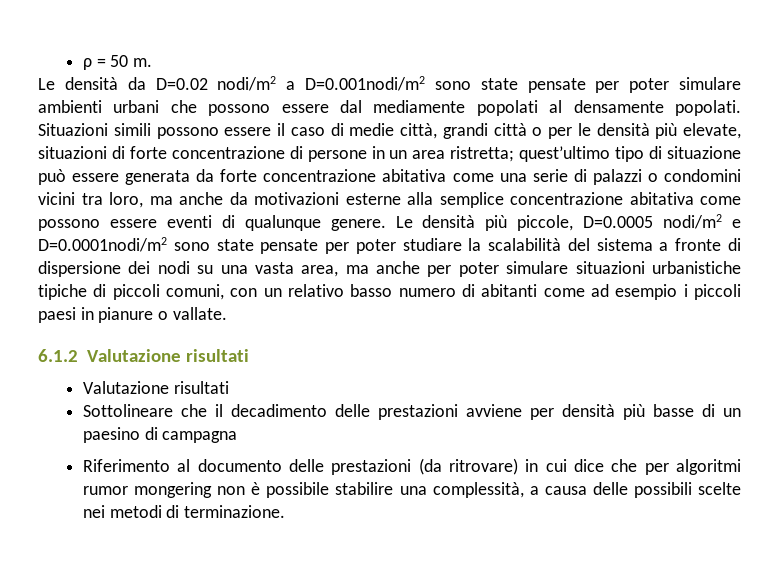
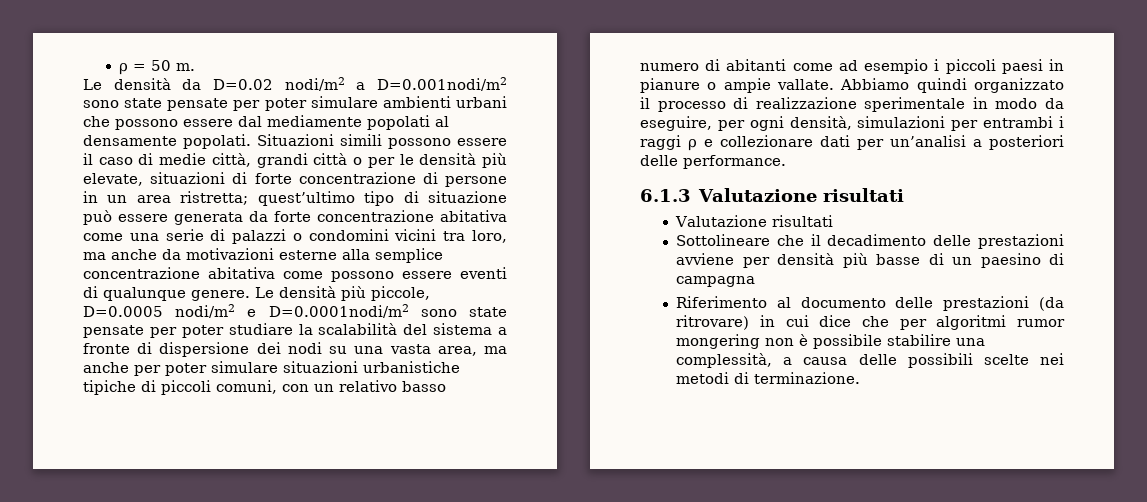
(169, 315) none -> [723,78,771,93] ampie
[38,349,78,362] // 6.1.2 -> [840,78,1064,93] [640,97,1064,112] [640,116,1064,131] [640,135,1064,151] [640,155,786,169] [640,189,691,202] Abbiamo quindi organizzato il processo di realizzazione sperimentale in modo da eseguire, per ogni densità, simulazioni per entrambi i raggi ρ e collezionare dati per un’analisi a posteriori delle performance. // 6.1.3

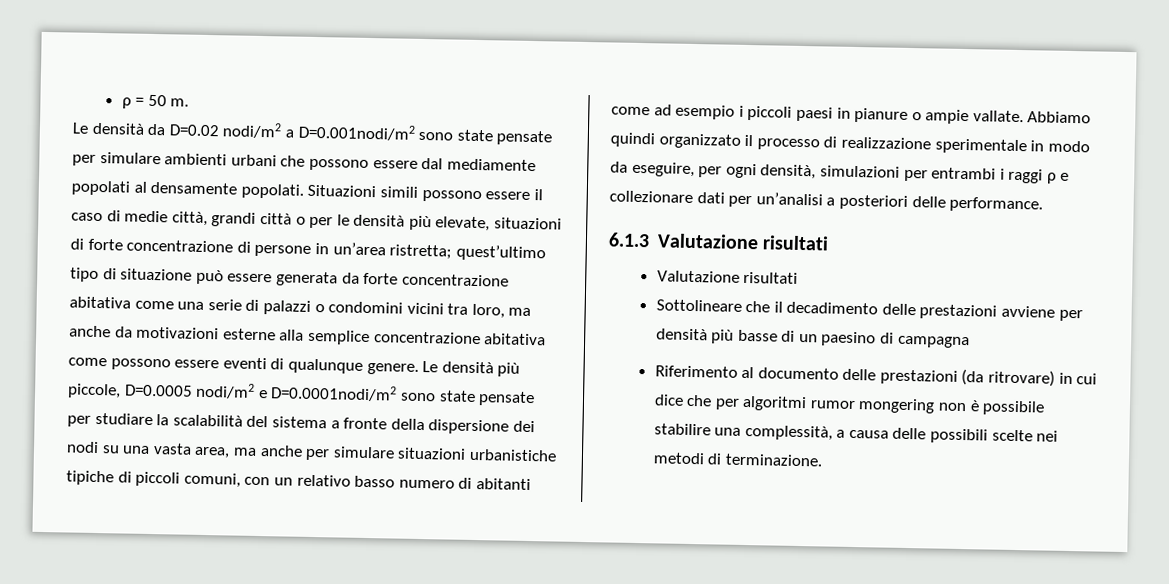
[264,98,307,111] poter -> (96, 160) none
[107,195,171,203] un area -> [332,242,386,256] un’area
[181,325,224,338] poter -> (91, 421) none
[137,342,153,354] di -> [390,418,425,431] della
[165,363,207,376] poter -> (331, 454) none

